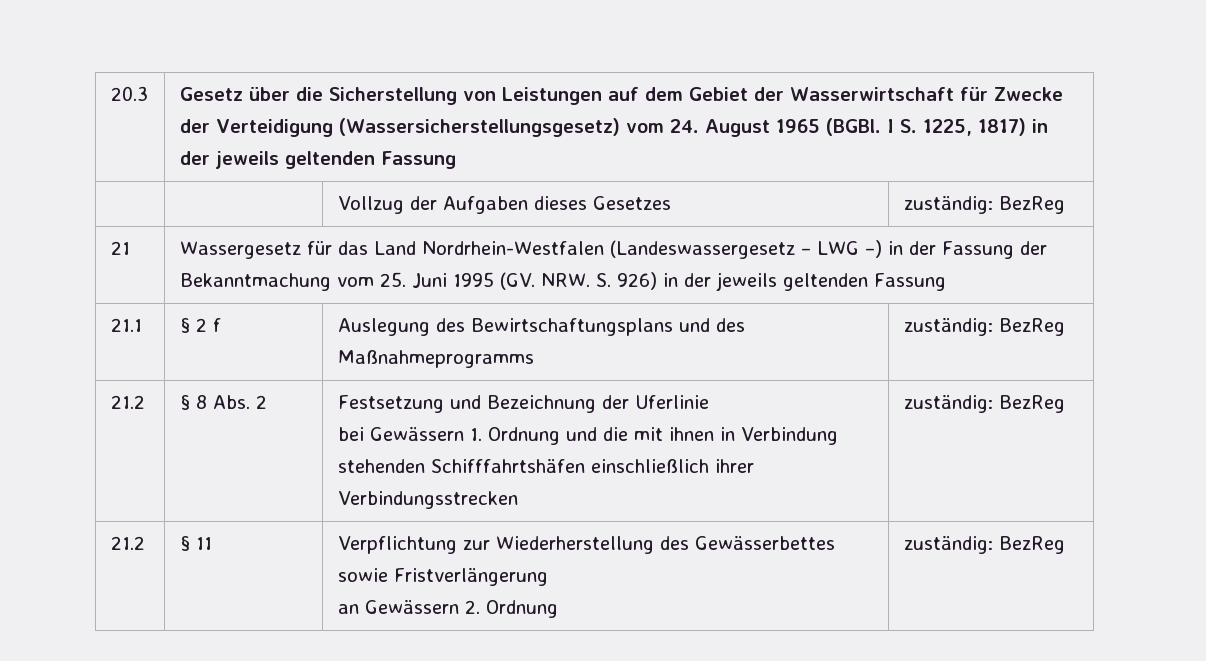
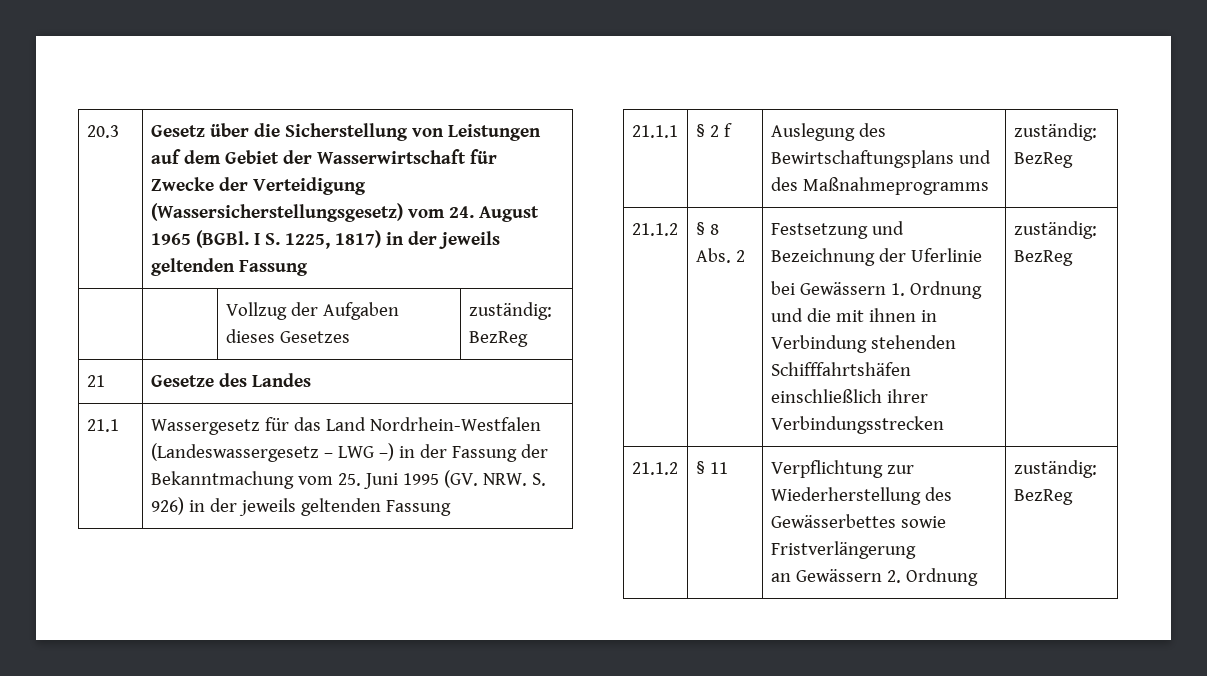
(130, 248) none -> [150,373,311,387] [86,419,119,432] | Gesetze des Landes // 21.1
[110,318,142,332] 21.1 -> [631,125,678,138] 21.1.1
[110,395,145,409] 21.2 -> [631,223,678,236] 21.1.2
[110,536,145,550] 21.2 -> [631,462,678,475] 21.1.2

